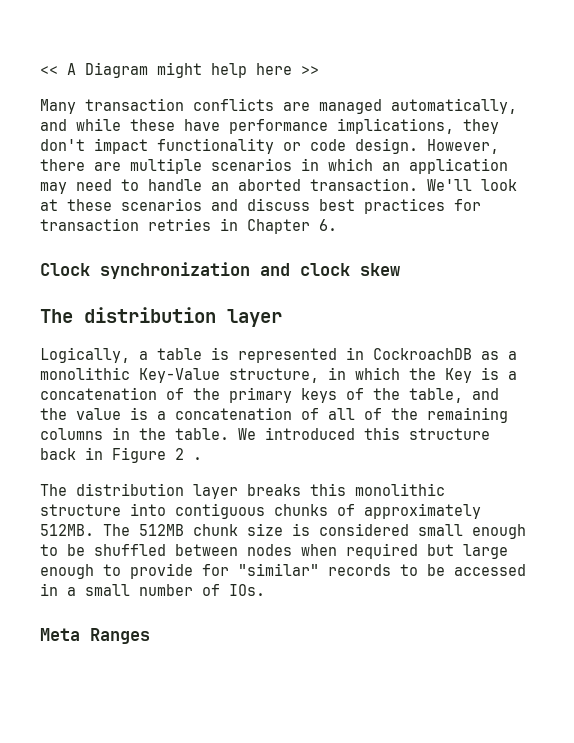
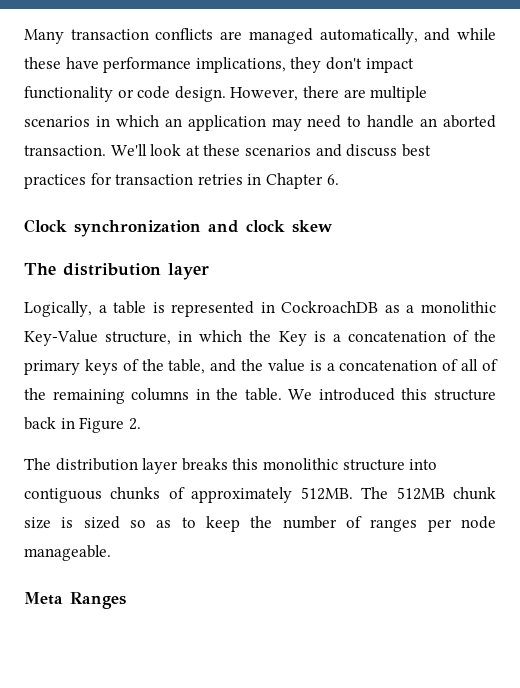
[40,62,319,78] << A Diagram might help here >> // -> (24, 36) none
[175,448,202,460] 2 . -> [128,418,141,430] 2.
[319,523,526,539] [40,543,508,559] [40,563,526,579] [40,583,265,596] considered small enough to be shuffled between nodes when required but large enough to provide for "similar" records to be accessed in a small number of IOs. -> [83,516,496,532] [24,545,111,561] sized so as to keep the number of ranges per node manageable.

